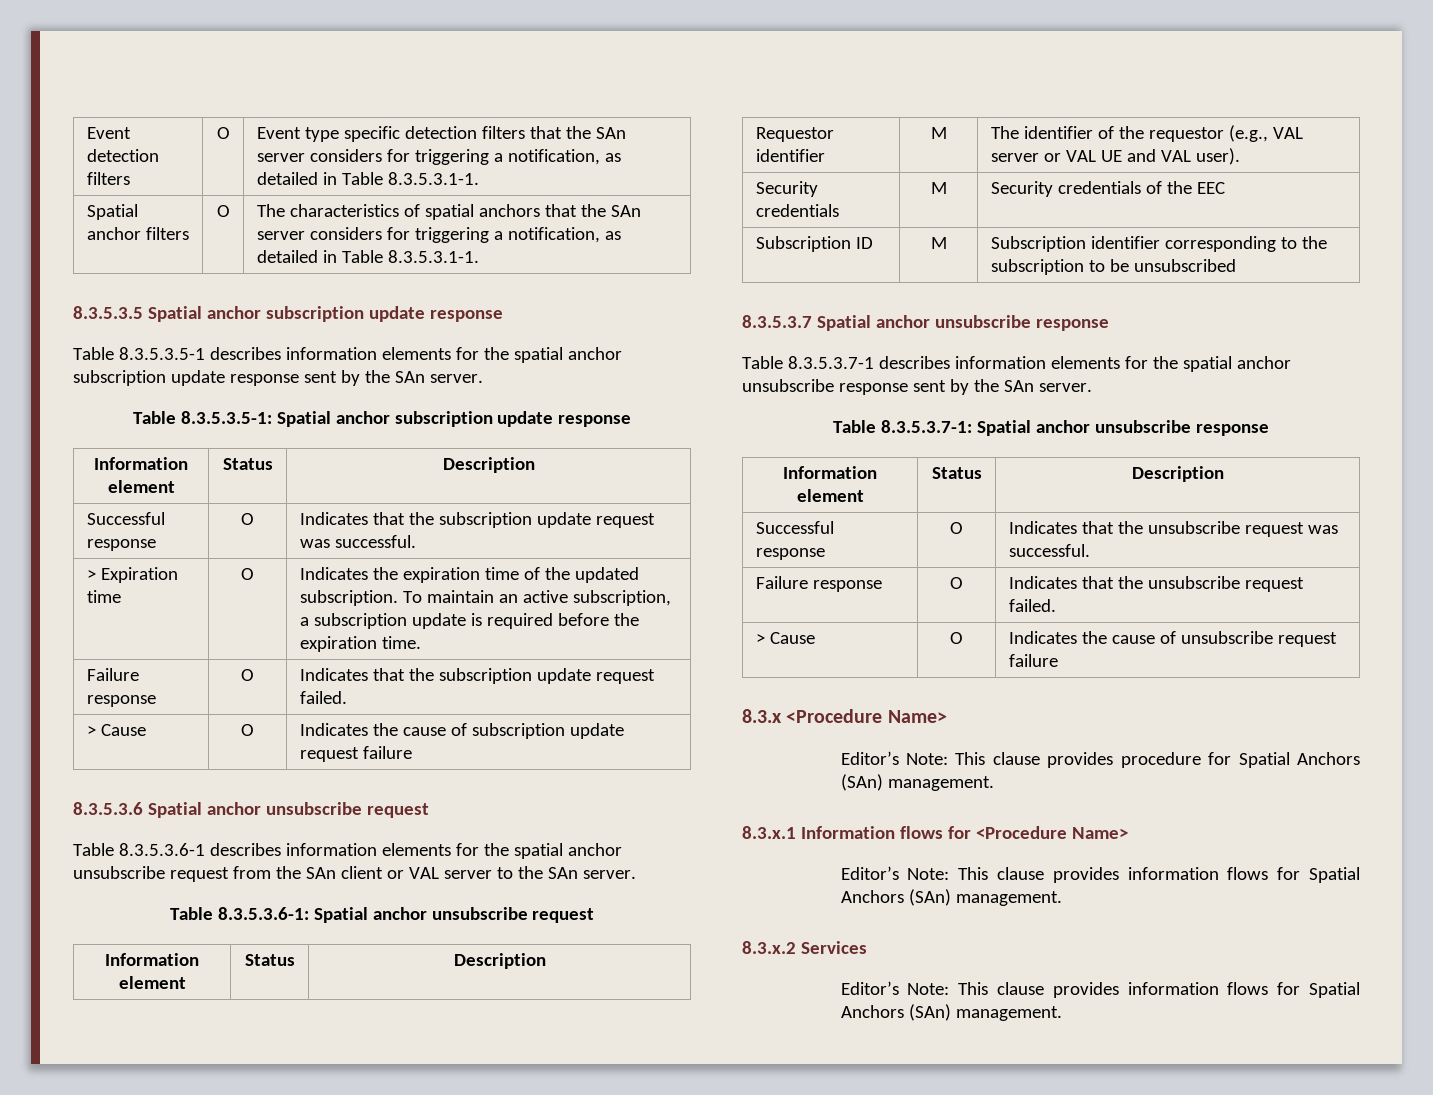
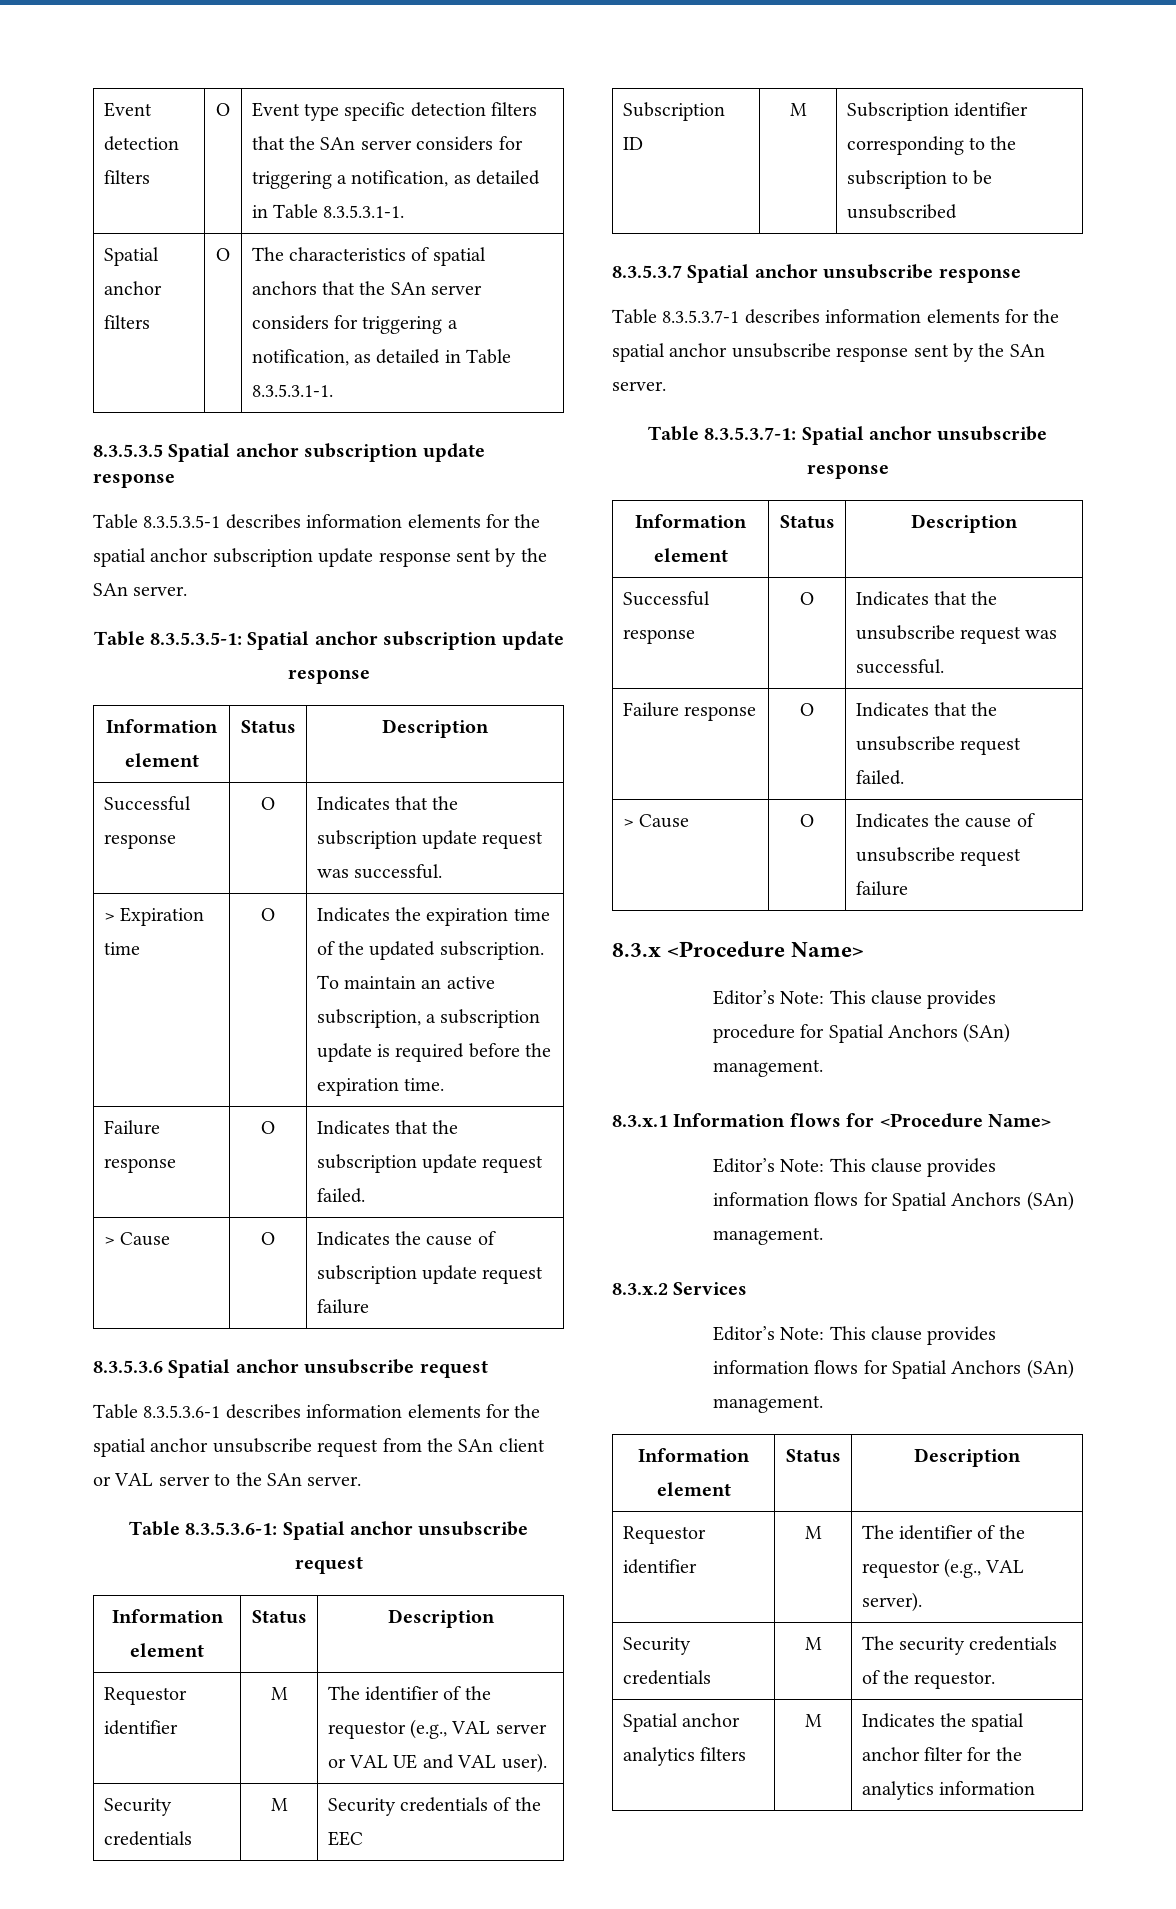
(1062, 1013) none -> [638,1448,750,1462] [656,1482,731,1496] [785,1449,841,1463] [914,1448,1021,1467] [622,1526,706,1544] [622,1559,697,1574] [804,1526,822,1539] [861,1525,1025,1540] [861,1558,1025,1578] [861,1592,922,1612] [622,1637,691,1655] [622,1670,711,1685] [804,1637,822,1650] [861,1636,1058,1655] [861,1670,996,1689] [622,1713,740,1732] [622,1747,746,1766] [804,1714,822,1727] [861,1713,1025,1732] [861,1747,1022,1761] [861,1781,1035,1800] // Information element | Status | Description // Requestor identifier | M | The identifier of the requestor (e.g., VAL server). // Security credentials | M | The security credentials of the requestor. // Spatial anchor analytics filters | M | Indicates the spatial anchor filter for the analytics information

